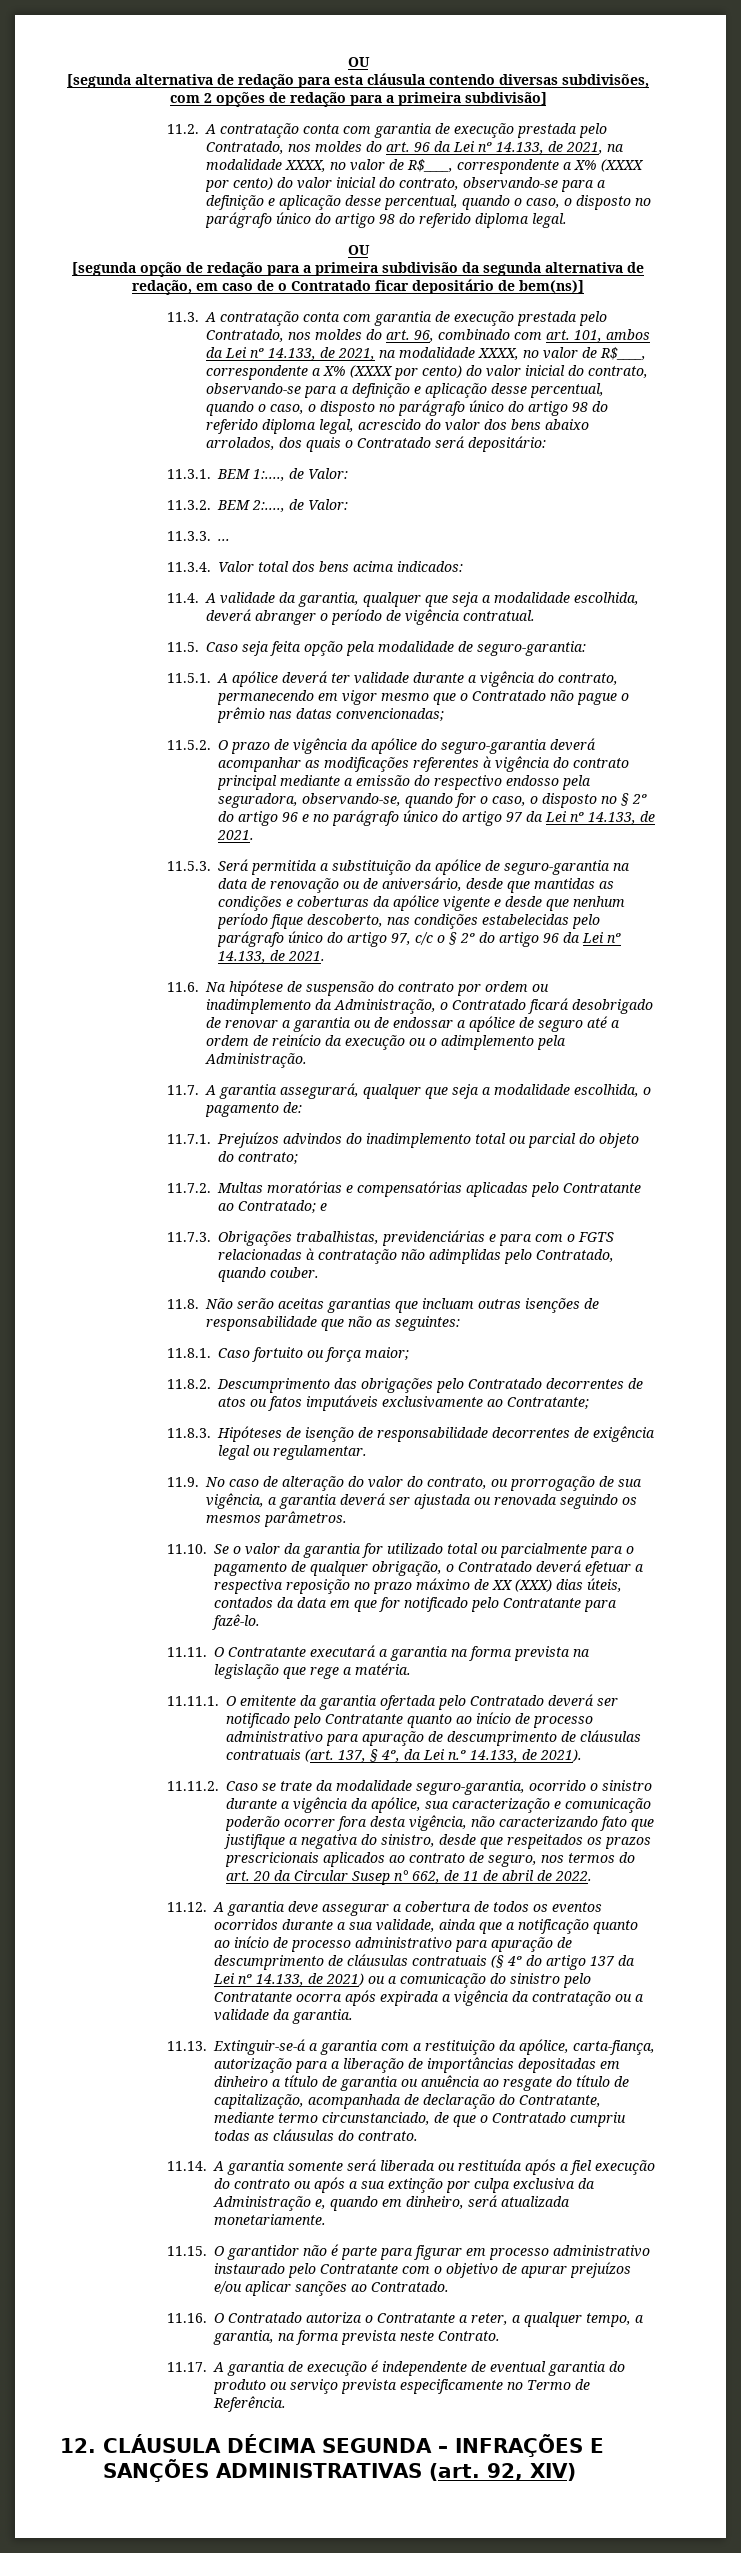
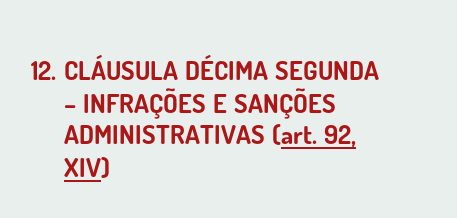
[347,57,370,67] [67,73,649,89] [169,92,547,107] [167,123,608,138] [206,141,625,155] [206,159,645,174] [205,177,607,192] [206,195,652,210] [205,212,568,228] [347,245,370,255] [72,262,644,277] [132,279,584,295] [167,311,608,326] [206,329,651,343] [206,347,647,361] [206,365,649,380] [206,383,605,398] [206,400,609,416] [206,419,590,434] [206,436,547,452] [167,468,349,482] [167,499,349,513] [167,531,231,541] [167,561,464,572] [167,592,640,607] [206,609,536,625] [167,641,587,656] [167,671,619,687] [217,690,630,705] [217,707,445,723] [167,738,597,754] [218,756,630,772] [217,775,592,790] [218,793,648,808] [218,810,656,826] [217,830,255,840] [167,859,631,875] [218,877,615,893] [218,895,626,911] [217,913,601,929] [217,931,622,947] [218,950,326,964] [167,980,550,996] [206,998,654,1014] [206,1016,621,1032] [206,1034,567,1050] [205,1053,308,1068] [167,1083,652,1099] [205,1102,303,1117] [167,1132,640,1148] [218,1151,299,1165] [167,1181,642,1197] [218,1200,328,1214] [167,1230,615,1246] [218,1248,615,1264] [218,1267,320,1282] [167,1298,600,1313] [206,1316,461,1331] [167,1347,410,1362] [167,1378,644,1393] [218,1395,590,1411] [167,1426,656,1442] [218,1445,368,1460] [167,1476,643,1491] [206,1493,638,1509] [206,1511,348,1527] [167,1543,635,1558] [213,1560,645,1576] [214,1578,623,1594] [214,1597,618,1612] [212,1614,261,1630] [167,1645,591,1661] [214,1663,412,1679] [167,1694,619,1710] [226,1712,594,1728] [226,1730,642,1746] [226,1749,583,1763] [167,1780,653,1795] [226,1797,652,1813] [225,1815,655,1831] [224,1834,652,1849] [225,1852,636,1867] [226,1870,593,1885] [167,1901,603,1916] [214,1919,639,1934] [214,1936,573,1952] [214,1954,636,1970] [213,1973,592,1988] [214,1990,645,2006] [214,2009,354,2024] [167,2039,656,2055] [214,2057,621,2073] [214,2075,630,2091] [214,2094,602,2109] [214,2112,627,2127] [214,2129,419,2141] [167,2159,656,2175] [214,2177,596,2193] [213,2195,571,2211] [214,2214,327,2225] [167,2244,651,2260] [214,2262,632,2278] [214,2281,450,2296] [167,2312,645,2327] [213,2330,501,2345] [167,2360,626,2376] [213,2379,591,2394] [213,2396,287,2412] OU // [segunda alternativa de redação para esta cláusula contendo diversas subdivisões, com 2 opções de redação para a primeira subdivisão] // 11.2. A contratação conta com garantia de execução prestada pelo Contratado, nos moldes do art. 96 da Lei nº 14.133, de 2021, na modalidade XXXX, no valor de R$____, correspondente a X% (XXXX por cento) do valor inicial do contrato, observando-se para a definição e aplicação desse percentual, quando o caso, o disposto no parágrafo único do artigo 98 do referido diploma legal. // OU // [segunda opção de redação para a primeira subdivisão da segunda alternativa de redação, em caso de o Contratado ficar depositário de bem(ns)] // 11.3. A contratação conta com garantia de execução prestada pelo Contratado, nos moldes do art. 96, combinado com art. 101, ambos da Lei nº 14.133, de 2021, na modalidade XXXX, no valor de R$____, correspondente a X% (XXXX por cento) do valor inicial do contrato, observando-se para a definição e aplicação desse percentual, quando o caso, o disposto no parágrafo único do artigo 98 do referido diploma legal, acrescido do valor dos bens abaixo arrolados, dos quais o Contratado será depositário: // 11.3.1. BEM 1:...., de Valor: // 11.3.2. BEM 2:...., de Valor: // 11.3.3. ... // 11.3.4. Valor total dos bens acima indicados: // 11.4. A validade da garantia, qualquer que seja a modalidade escolhida, deverá abranger o período de vigência contratual. // 11.5. Caso seja feita opção pela modalidade de seguro-garantia: // 11.5.1. A apólice deverá ter validade durante a vigência do contrato, permanecendo em vigor mesmo que o Contratado não pague o prêmio nas datas convencionadas; // 11.5.2. O prazo de vigência da apólice do seguro-garantia deverá acompanhar as modificações referentes à vigência do contrato principal mediante a emissão do respectivo endosso pela seguradora, observando-se, quando for o caso, o disposto no § 2º do artigo 96 e no parágrafo único do artigo 97 da Lei nº 14.133, de 2021. // 11.5.3. Será permitida a substituição da apólice de seguro-garantia na data de renovação ou de aniversário, desde que mantidas as condições e coberturas da apólice vigente e desde que nenhum período fique descoberto, nas condições estabelecidas pelo parágrafo único do artigo 97, c/c o § 2º do artigo 96 da Lei nº 14.133, de 2021. // 11.6. Na hipótese de suspensão do contrato por ordem ou inadimplemento da Administração, o Contratado ficará desobrigado de renovar a garantia ou de endossar a apólice de seguro até a ordem de reinício da execução ou o adimplemento pela Administração. // 11.7. A garantia assegurará, qualquer que seja a modalidade escolhida, o pagamento de: // 11.7.1. Prejuízos advindos do inadimplemento total ou parcial do objeto do contrato; // 11.7.2. Multas moratórias e compensatórias aplicadas pelo Contratante ao Contratado; e // 11.7.3. Obrigações trabalhistas, previdenciárias e para com o FGTS relacionadas à contratação não adimplidas pelo Contratado, quando couber. // 11.8. Não serão aceitas garantias que incluam outras isenções de responsabilidade que não as seguintes: // 11.8.1. Caso fortuito ou força maior; // 11.8.2. Descumprimento das obrigações pelo Contratado decorrentes de atos ou fatos imputáveis exclusivamente ao Contratante; // 11.8.3. Hipóteses de isenção de responsabilidade decorrentes de exigência legal ou regulamentar. // 11.9. No caso de alteração do valor do contrato, ou prorrogação de sua vigência, a garantia deverá ser ajustada ou renovada seguindo os mesmos parâmetros. // 11.10. Se o valor da garantia for utilizado total ou parcialmente para o pagamento de qualquer obrigação, o Contratado deverá efetuar a respectiva reposição no prazo máximo de XX (XXX) dias úteis, contados da data em que for notificado pelo Contratante para fazê-lo. // 11.11. O Contratante executará a garantia na forma prevista na legislação que rege a matéria. // 11.11.1. O emitente da garantia ofertada pelo Contratado deverá ser notificado pelo Contratante quanto ao início de processo administrativo para apuração de descumprimento de cláusulas contratuais (art. 137, § 4º, da Lei n.º 14.133, de 2021). // 11.11.2. Caso se trate da modalidade seguro-garantia, ocorrido o sinistro durante a vigência da apólice, sua caracterização e comunicação poderão ocorrer fora desta vigência, não caracterizando fato que justifique a negativa do sinistro, desde que respeitados os prazos prescricionais aplicados ao contrato de seguro, nos termos do art. 20 da Circular Susep n° 662, de 11 de abril de 2022. // 11.12. A garantia deve assegurar a cobertura de todos os eventos ocorridos durante a sua validade, ainda que a notificação quanto ao início de processo administrativo para apuração de descumprimento de cláusulas contratuais (§ 4º do artigo 137 da Lei nº 14.133, de 2021) ou a comunicação do sinistro pelo Contratante ocorra após expirada a vigência da contratação ou a validade da garantia. // 11.13. Extinguir-se-á a garantia com a restituição da apólice, carta-fiança, autorização para a liberação de importâncias depositadas em dinheiro a título de garantia ou anuência ao resgate do título de capitalização, acompanhada de declaração do Contratante, mediante termo circunstanciado, de que o Contratado cumpriu todas as cláusulas do contrato. // 11.14. A garantia somente será liberada ou restituída após a fiel execução do contrato ou após a sua extinção por culpa exclusiva da Administração e, quando em dinheiro, será atualizada monetariamente. // 11.15. O garantidor não é parte para figurar em processo administrativo instaurado pelo Contratante com o objetivo de apurar prejuízos e/ou aplicar sanções ao Contratado. // 11.16. O Contratado autoriza o Contratante a reter, a qualquer tempo, a garantia, na forma prevista neste Contrato. // 11.17. A garantia de execução é independente de eventual garantia do produto ou serviço prevista especificamente no Termo de Referência. // -> (31, 70) none

